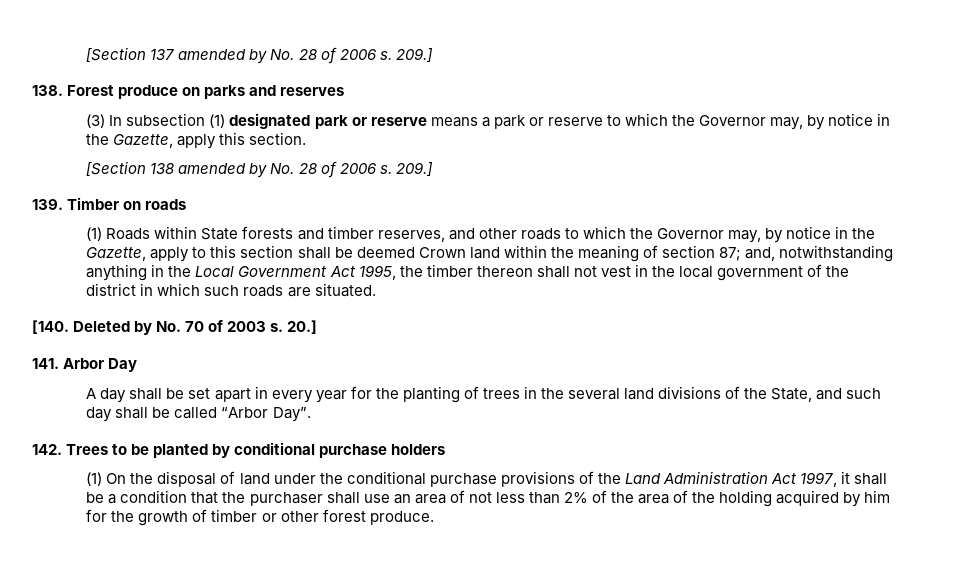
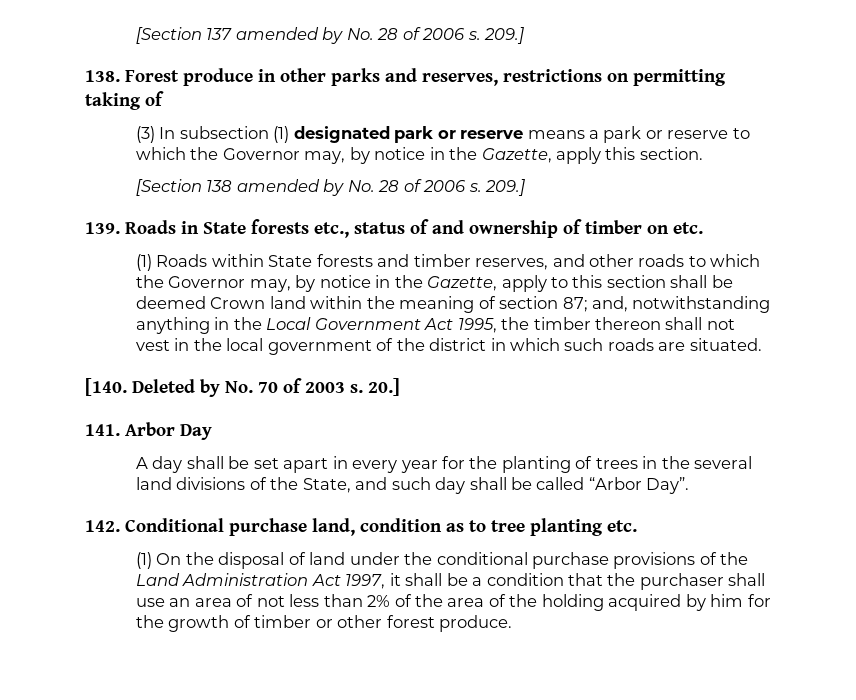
[182,85,345,99] on parks and reserves -> [258,68,726,86] [85,91,164,110] in other parks and reserves, restrictions on permitting taking of
[67,197,187,210] Timber on roads -> [125,219,703,238] Roads in State forests etc., status of and ownership of timber on etc.
[66,442,446,458] Trees to be planted by conditional purchase holders -> [125,518,637,536] Conditional purchase land, condition as to tree planting etc.

